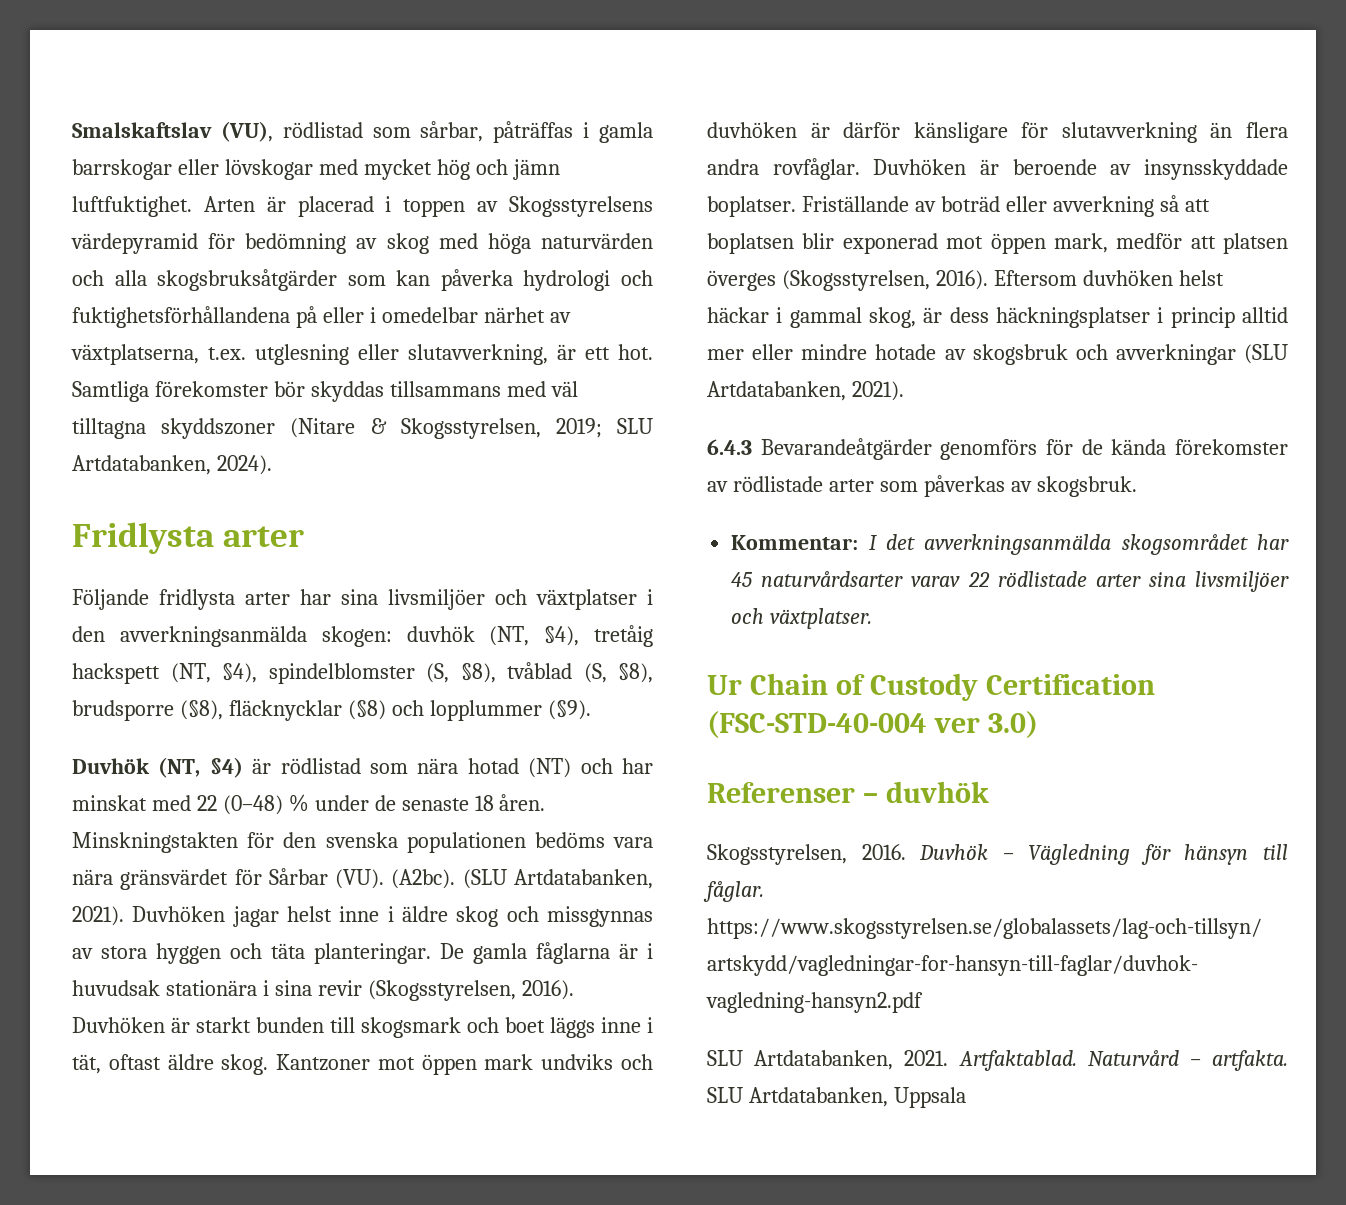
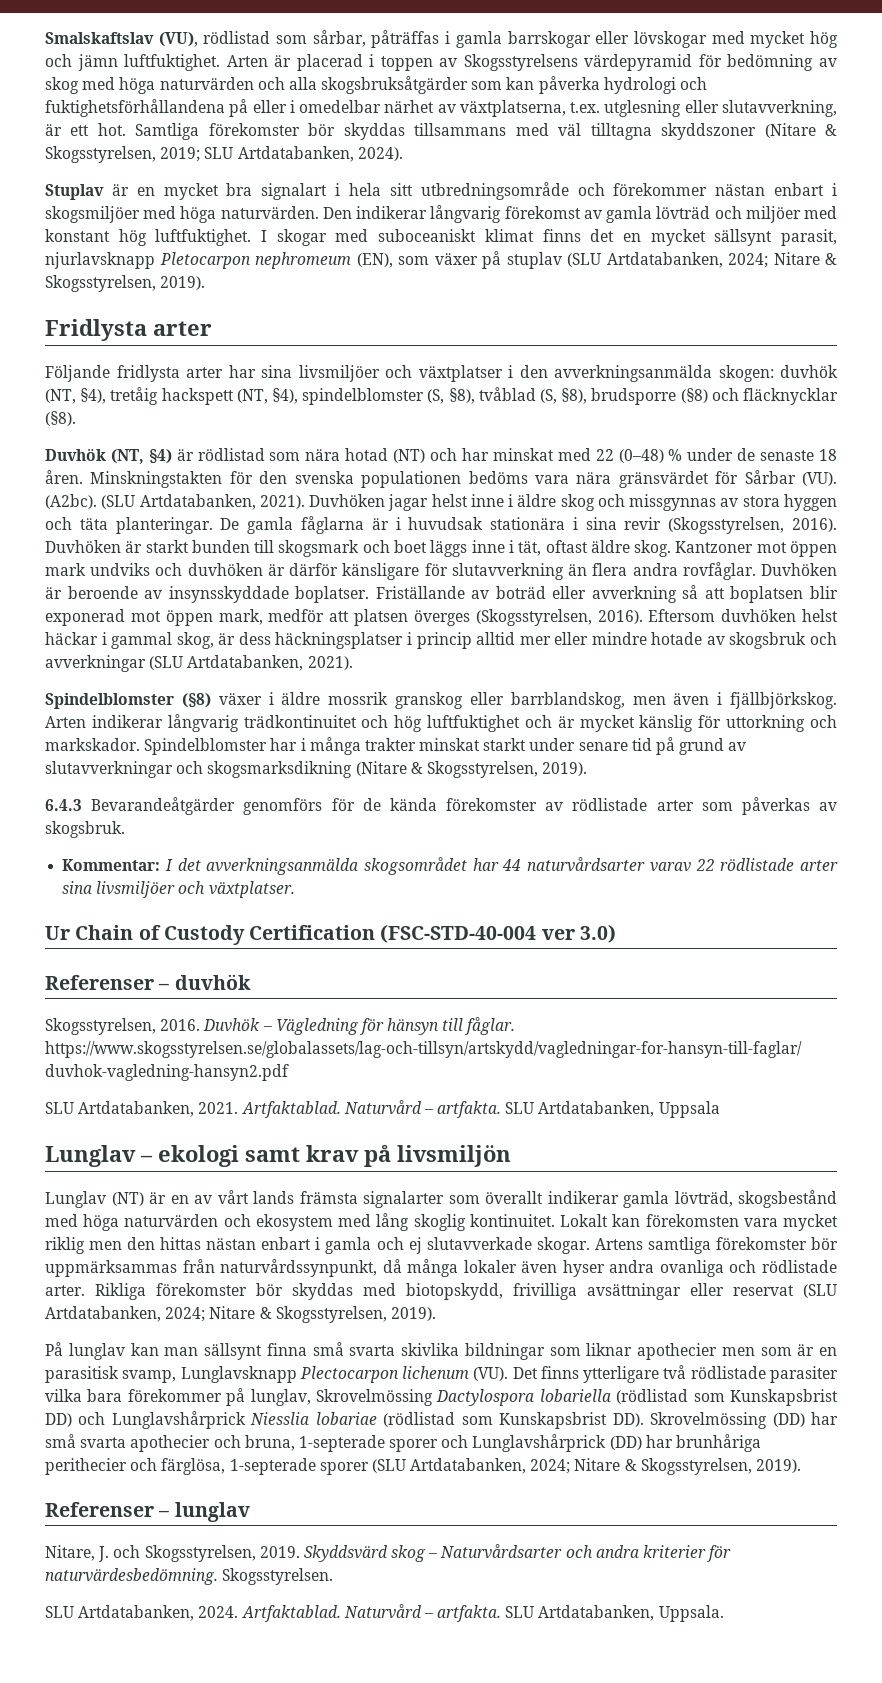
(272, 465) none -> [45,182,838,200] [45,205,838,223] [45,229,838,246] [45,251,837,269] [45,275,206,292] // Stuplav är en mycket bra signalart i hela sitt utbredningsområde och förekommer nästan enbart i skogsmiljöer med höga naturvärden. Den indikerar långvarig förekomst av gamla lövträd och miljöer med konstant hög luftfuktighet. I skogar med suboceaniskt klimat finns det en mycket sällsynt parasit, njurlavsknapp Pletocarpon nephromeum (EN), som växer på stuplav (SLU Artdatabanken, 2024; Nitare & Skogsstyrelsen, 2019).
[179,700,591,721] (§8), fläcknycklar (§8) och lopplummer (§9). -> [680,388,839,405] [45,411,76,426] (§8) och fläcknycklar (§8).
(904, 391) none -> [45,692,838,709] [45,714,837,732] [45,737,747,755] [45,761,588,778] // Spindelblomster (§8) växer i äldre mossrik granskog eller barrblandskog, men även i fjällbjörkskog. Arten indikerar långvarig trädkontinuitet och hög luftfuktighet och är mycket känslig för uttorkning och markskador. Spindelblomster har i många trakter minskat starkt under senare tid på grund av slutavverkningar och skogsmarksdikning (Nitare & Skogsstyrelsen, 2019).
[731,572,754,587] 45 -> [502,859,522,871] 44
(966, 1097) none -> [45,1144,511,1167] [45,1190,837,1208] [45,1213,839,1231] [45,1237,839,1254] [45,1259,837,1277] [45,1283,837,1300] [45,1306,436,1323] [45,1342,837,1360] [45,1365,838,1383] [45,1388,838,1406] [45,1411,838,1429] [45,1434,762,1452] [45,1458,802,1475] [45,1502,250,1522] [45,1544,732,1562] [45,1568,334,1585] [45,1604,724,1622] // Lunglav – ekologi samt krav på livsmiljön // Lunglav (NT) är en av vårt lands främsta signalarter som överallt indikerar gamla lövträd, skogsbestånd med höga naturvärden och ekosystem med lång skoglig kontinuitet. Lokalt kan förekomsten vara mycket riklig men den hittas nästan enbart i gamla och ej slutavverkade skogar. Artens samtliga förekomster bör uppmärksammas från naturvårdssynpunkt, då många lokaler även hyser andra ovanliga och rödlistade arter. Rikliga förekomster bör skyddas med biotopskydd, frivilliga avsättningar eller reservat (SLU Artdatabanken, 2024; Nitare & Skogsstyrelsen, 2019). // På lunglav kan man sällsynt finna små svarta skivlika bildningar som liknar apothecier men som är en parasitisk svamp, Lunglavsknapp Plectocarpon lichenum (VU). Det finns ytterligare två rödlistade parasiter vilka bara förekommer på lunglav, Skrovelmössing Dactylospora lobariella (rödlistad som Kunskapsbrist DD) och Lunglavshårprick Niesslia lobariae (rödlistad som Kunskapsbrist DD). Skrovelmössing (DD) har små svarta apothecier och bruna, 1-septerade sporer och Lunglavshårprick (DD) har brunhåriga perithecier och färglösa, 1-septerade sporer (SLU Artdatabanken, 2024; Nitare & Skogsstyrelsen, 2019). // Referenser – lunglav // Nitare, J. och Skogsstyrelsen, 2019. Skyddsvärd skog – Naturvårdsarter och andra kriterier för naturvärdesbedömning. Skogsstyrelsen. // SLU Artdatabanken, 2024. Artfaktablad. Naturvård – artfakta. SLU Artdatabanken, Uppsala.

